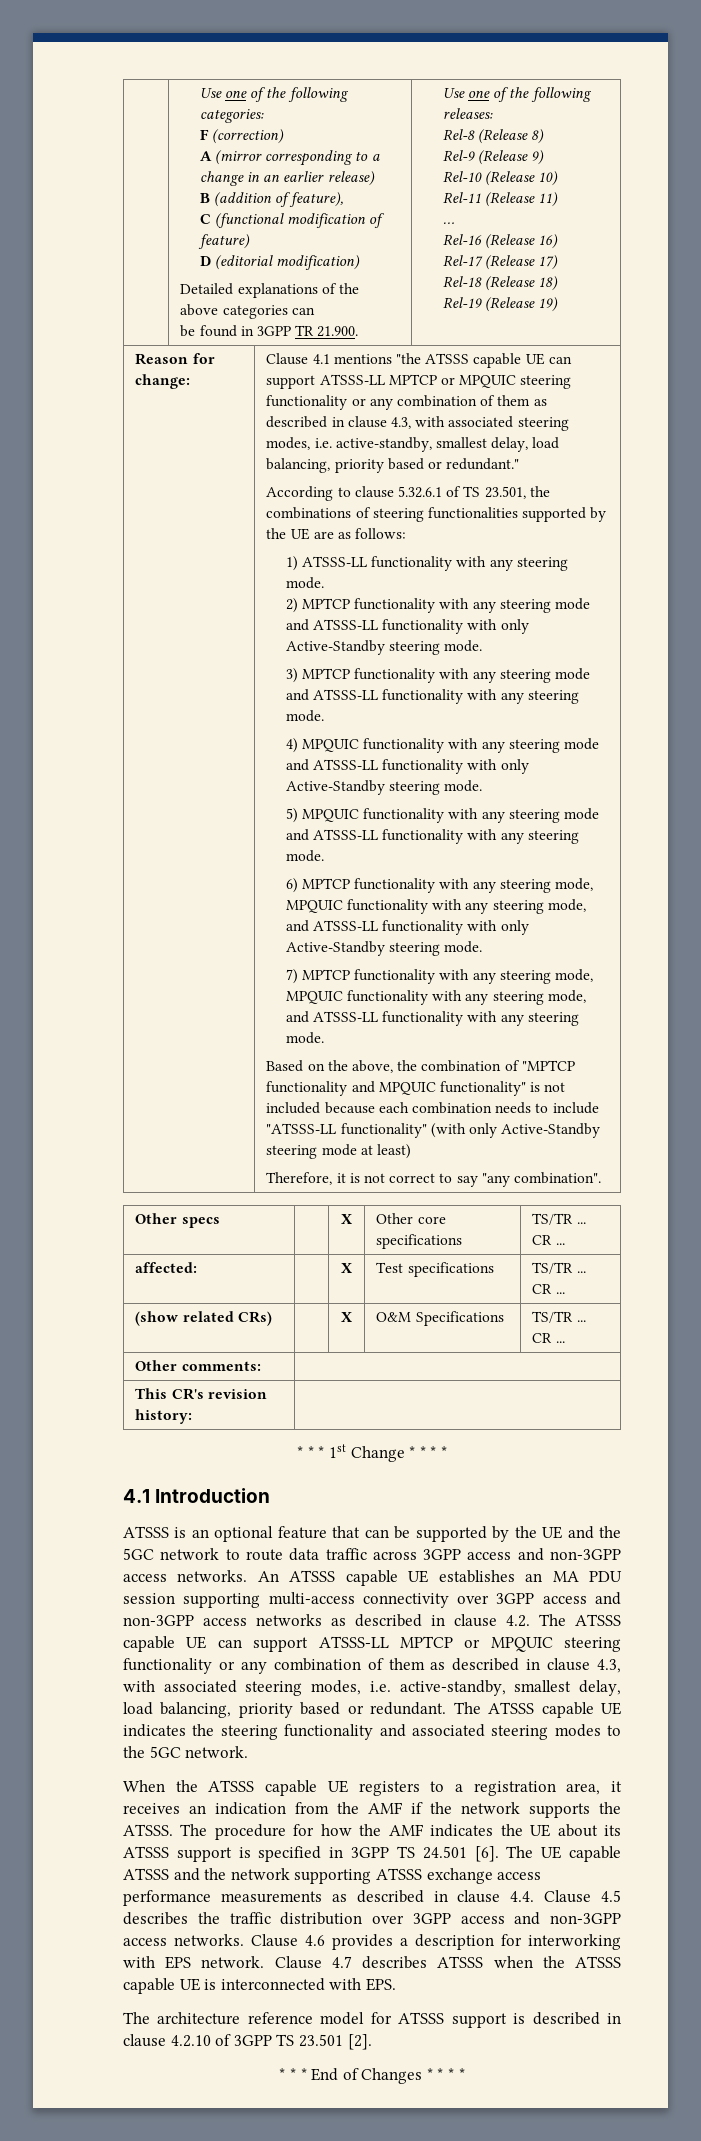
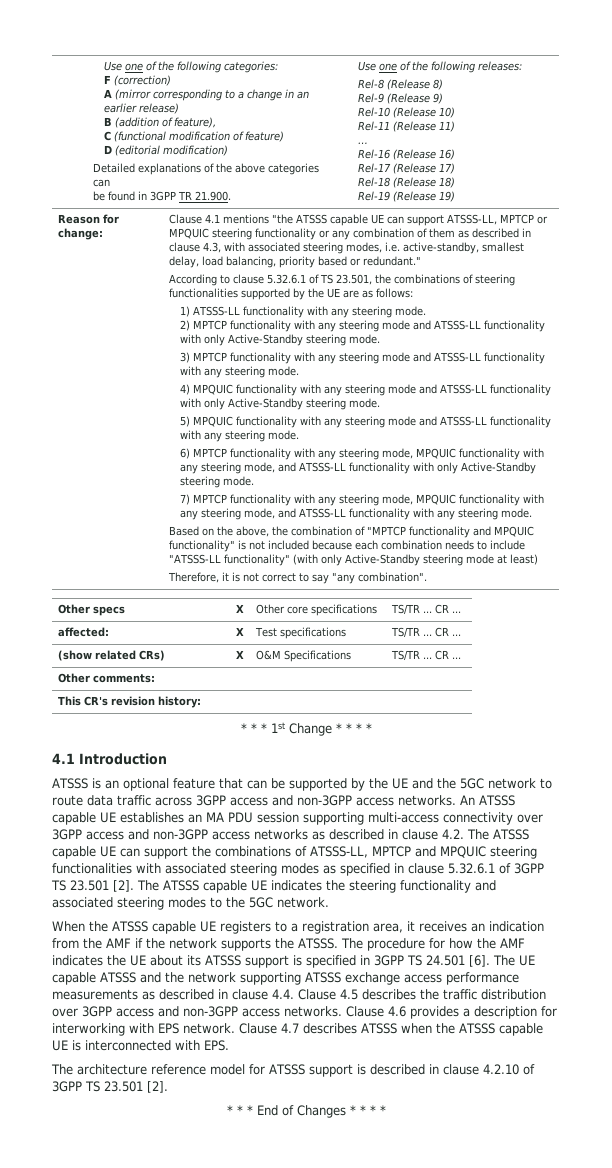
[319,374,385,385] ATSSS-LL -> [447,214,498,225] ATSSS-LL,
[318,1636,621,1652] [123,1658,621,1674] [123,1680,621,1696] [123,1702,447,1718] ATSSS-LL MPTCP or MPQUIC steering functionality or any combination of them as described in clause 4.3, with associated steering modes, i.e. active-standby, smallest delay, load balancing, priority based or redundant. -> [192,846,537,859] [52,863,544,876] [51,880,134,892] the combinations of ATSSS-LL, MPTCP and MPQUIC steering functionalities with associated steering modes as specified in clause 5.32.6.1 of 3GPP TS 23.501 [2].

